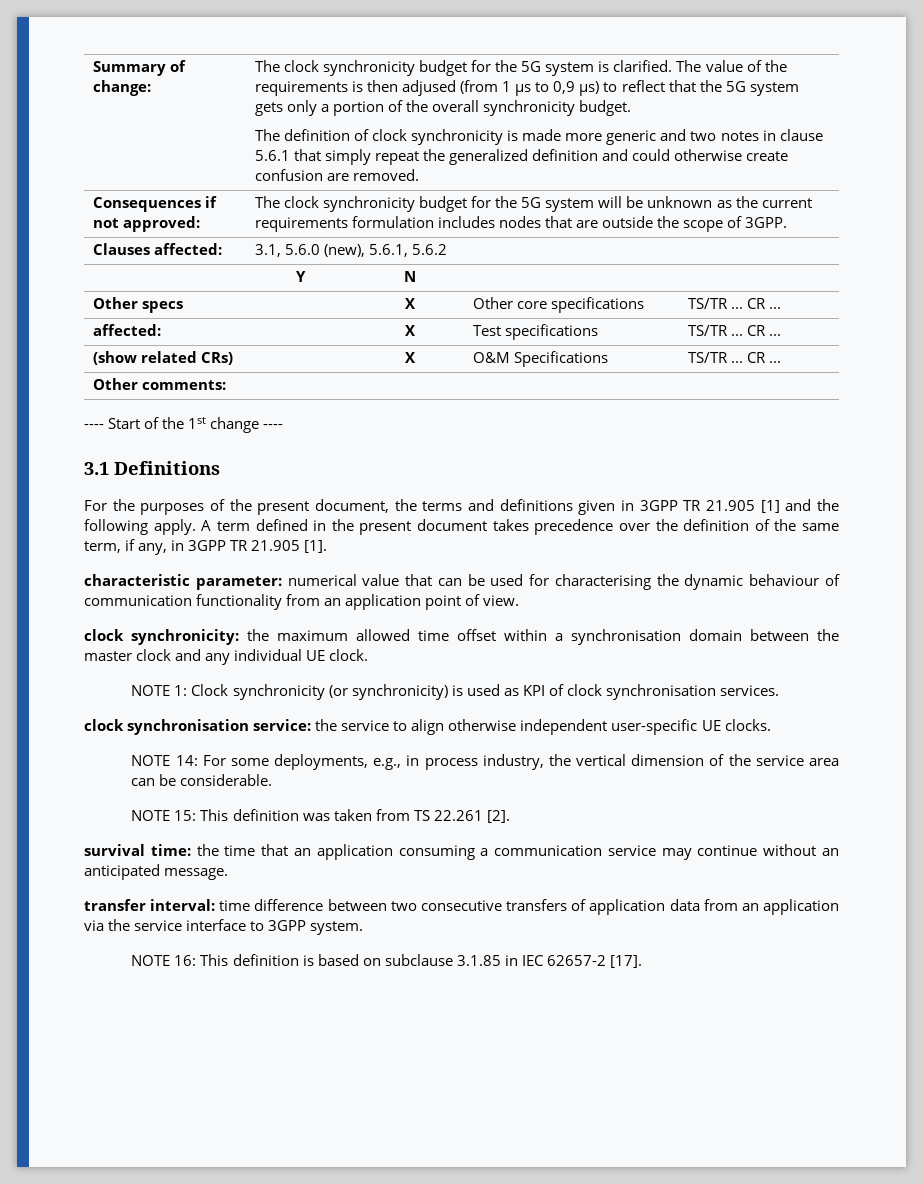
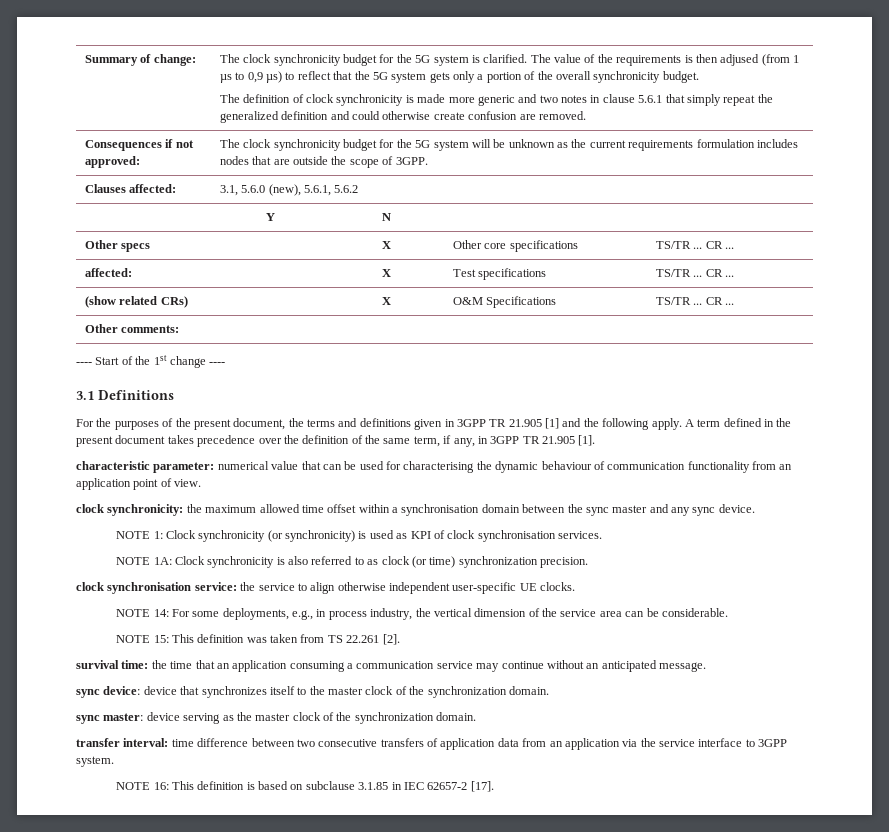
[84,649,369,665] master clock and any individual UE clock. -> [585,504,755,516] sync master and any sync device.
(780, 690) none -> [116,556,589,568] // NOTE 1A: Clock synchronicity is also referred to as clock (or time) synchronization precision.
(229, 874) none -> [76,686,549,698] [76,712,477,724] // sync device: device that synchronizes itself to the master clock of the synchronization domain. // sync master: device serving as the master clock of the synchronization domain.

